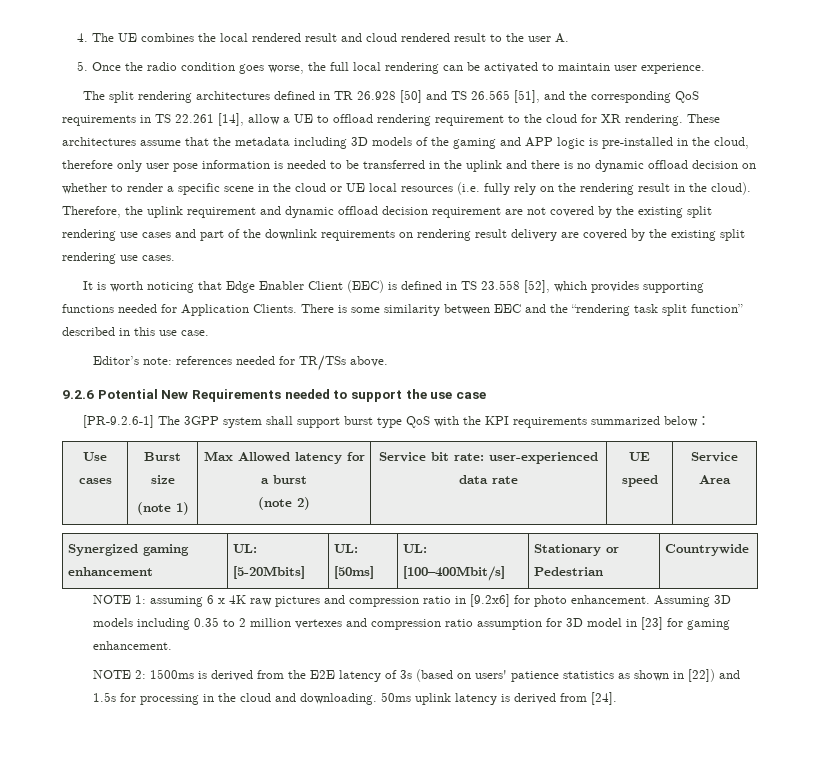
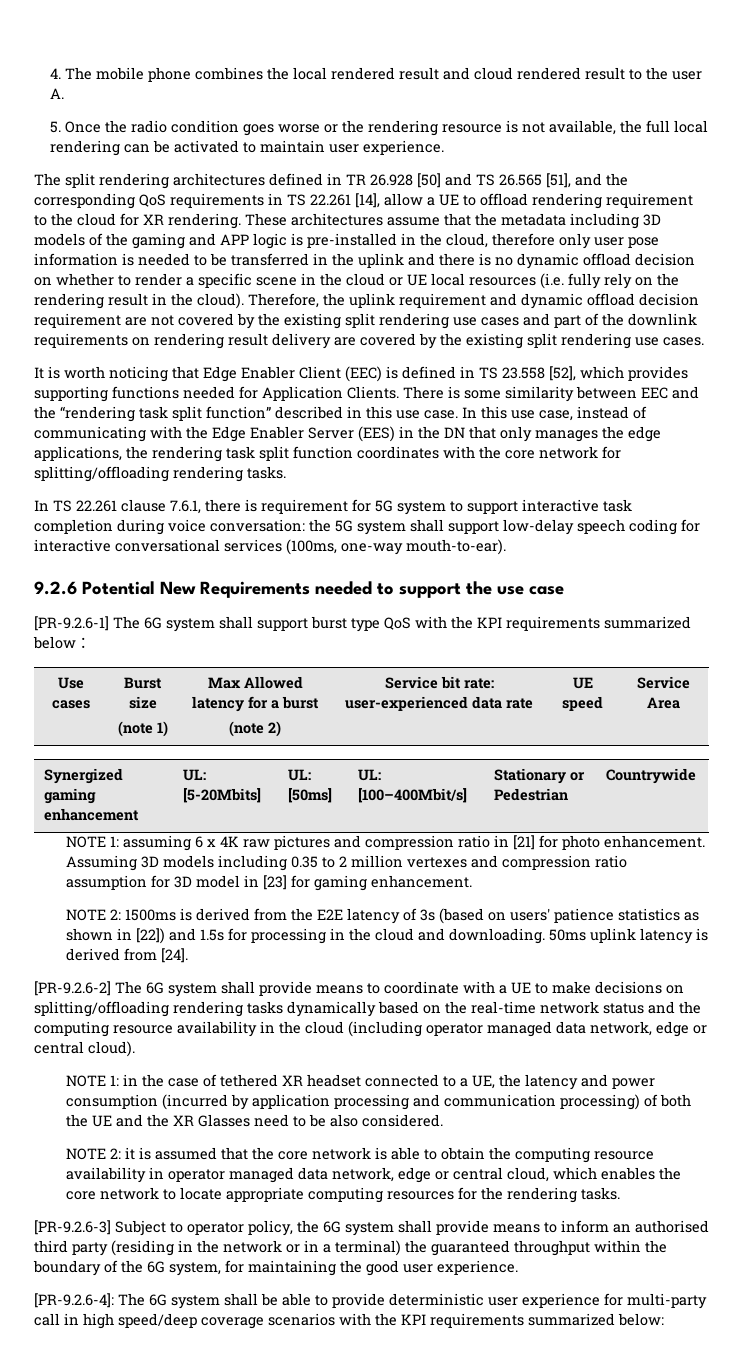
[118,33,138,42] UE -> [95,67,191,82] mobile phone
[268,65,305,74] worse, -> [277,120,616,136] worse or the rendering resource is not available,
[92,355,388,371] // Editor’s note: references needed for TR/TSs above. -> [462,406,647,421] [34,426,661,442] [34,446,621,462] [34,466,286,482] [34,499,632,515] [34,519,700,535] [34,539,506,555] In this use case, instead of communicating with the Edge Enabler Server (EES) in the DN that only manages the edge applications, the rendering task split function coordinates with the core network for splitting/offloading rendering tasks. // In TS 22.261 clause 7.6.1, there is requirement for 5G system to support interactive task completion during voice conversation: the 5G system shall support low-delay speech coding for interactive conversational services (100ms, one-way mouth-to-ear).
[183,416,219,425] 3GPP -> [144,617,162,629] 6G
[469,594,510,607] [9.2x6] -> [512,835,535,850] [21]
(617, 698) none -> [34,981,684,997] [34,1001,701,1017] [34,1021,707,1037] [34,1041,135,1057] [65,1074,655,1090] [65,1094,691,1110] [65,1114,443,1127] [65,1147,654,1163] [65,1167,681,1183] [65,1187,620,1203] [34,1220,709,1236] [34,1240,667,1256] [33,1260,518,1276] [34,1293,707,1309] [34,1313,664,1329] // [PR-9.2.6-2] The 6G system shall provide means to coordinate with a UE to make decisions on splitting/offloading rendering tasks dynamically based on the real-time network status and the computing resource availability in the cloud (including operator managed data network, edge or central cloud). // NOTE 1: in the case of tethered XR headset connected to a UE, the latency and power consumption (incurred by application processing and communication processing) of both the UE and the XR Glasses need to be also considered. // NOTE 2: it is assumed that the core network is able to obtain the computing resource availability in operator managed data network, edge or central cloud, which enables the core network to locate appropriate computing resources for the rendering tasks. // [PR-9.2.6-3] Subject to operator policy, the 6G system shall provide means to inform an authorised third party (residing in the network or in a terminal) the guaranteed throughput within the boundary of the 6G system, for maintaining the good user experience. // [PR-9.2.6-4]: The 6G system shall be able to provide deterministic user experience for multi-party call in high speed/deep coverage scenarios with the KPI requirements summarized below:

